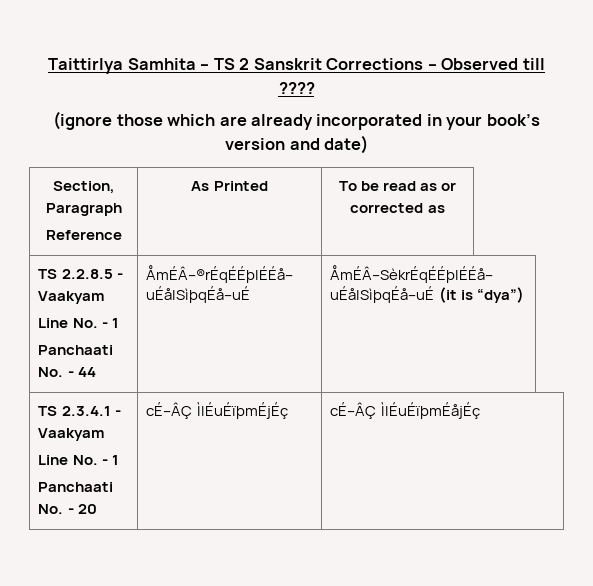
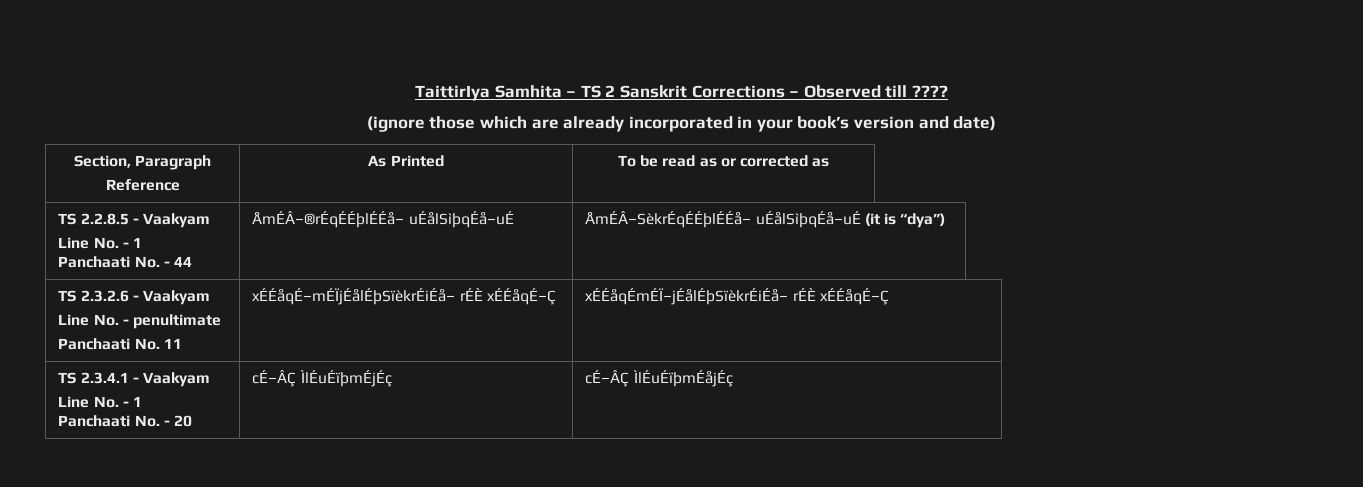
(524, 295) none -> [58,290,210,305] [58,314,221,329] [58,338,182,350] [252,288,556,305] [585,288,889,305] // TS 2.3.2.6 - Vaakyam // Line No. - penultimate // Panchaati No. 11 | xÉÉåqÉ–mÉÏjÉålÉþSïèkrÉiÉå– rÉÈ xÉÉåqÉ–Ç | xÉÉåqÉmÉÏ–jÉålÉþSïèkrÉiÉå– rÉÈ xÉÉåqÉ–Ç

